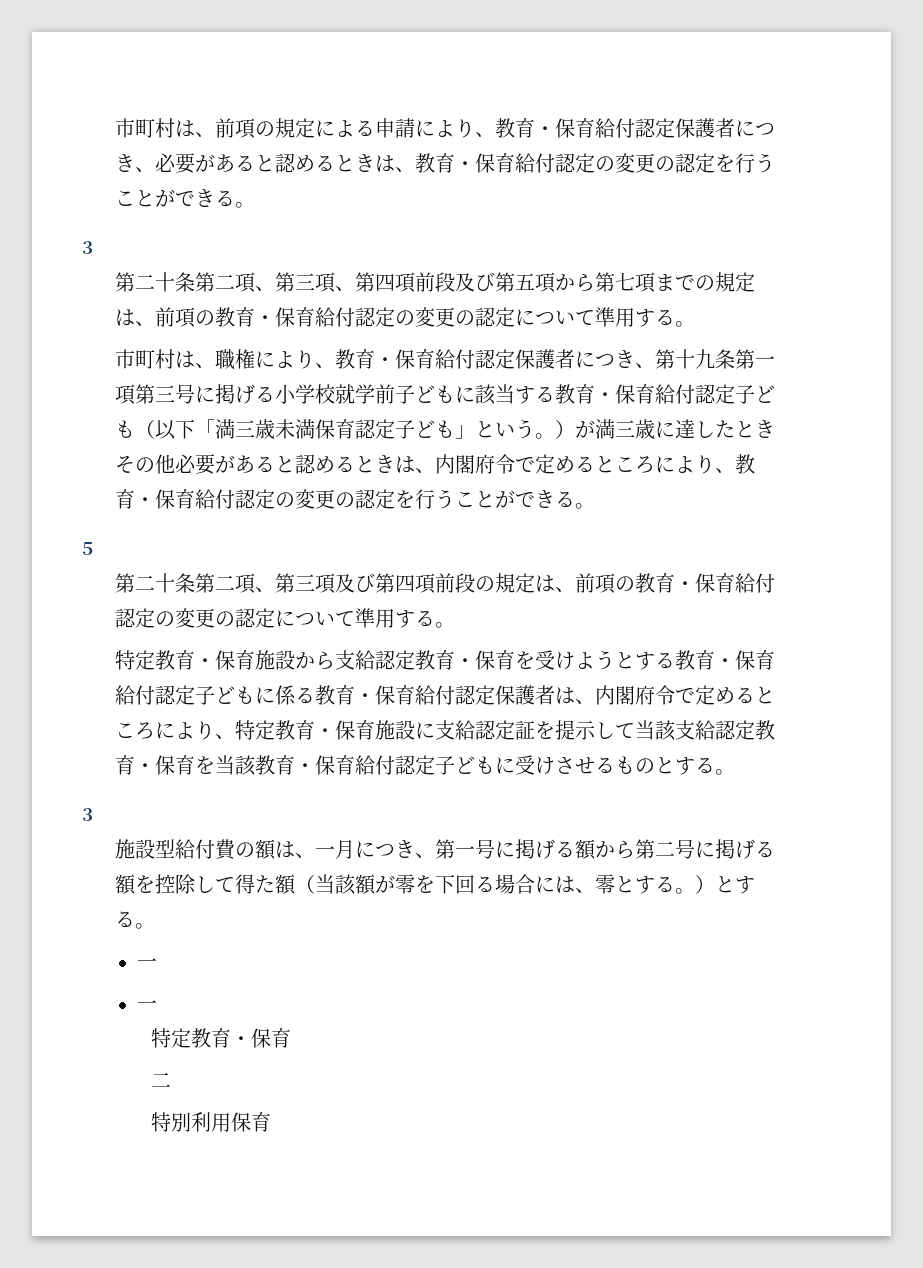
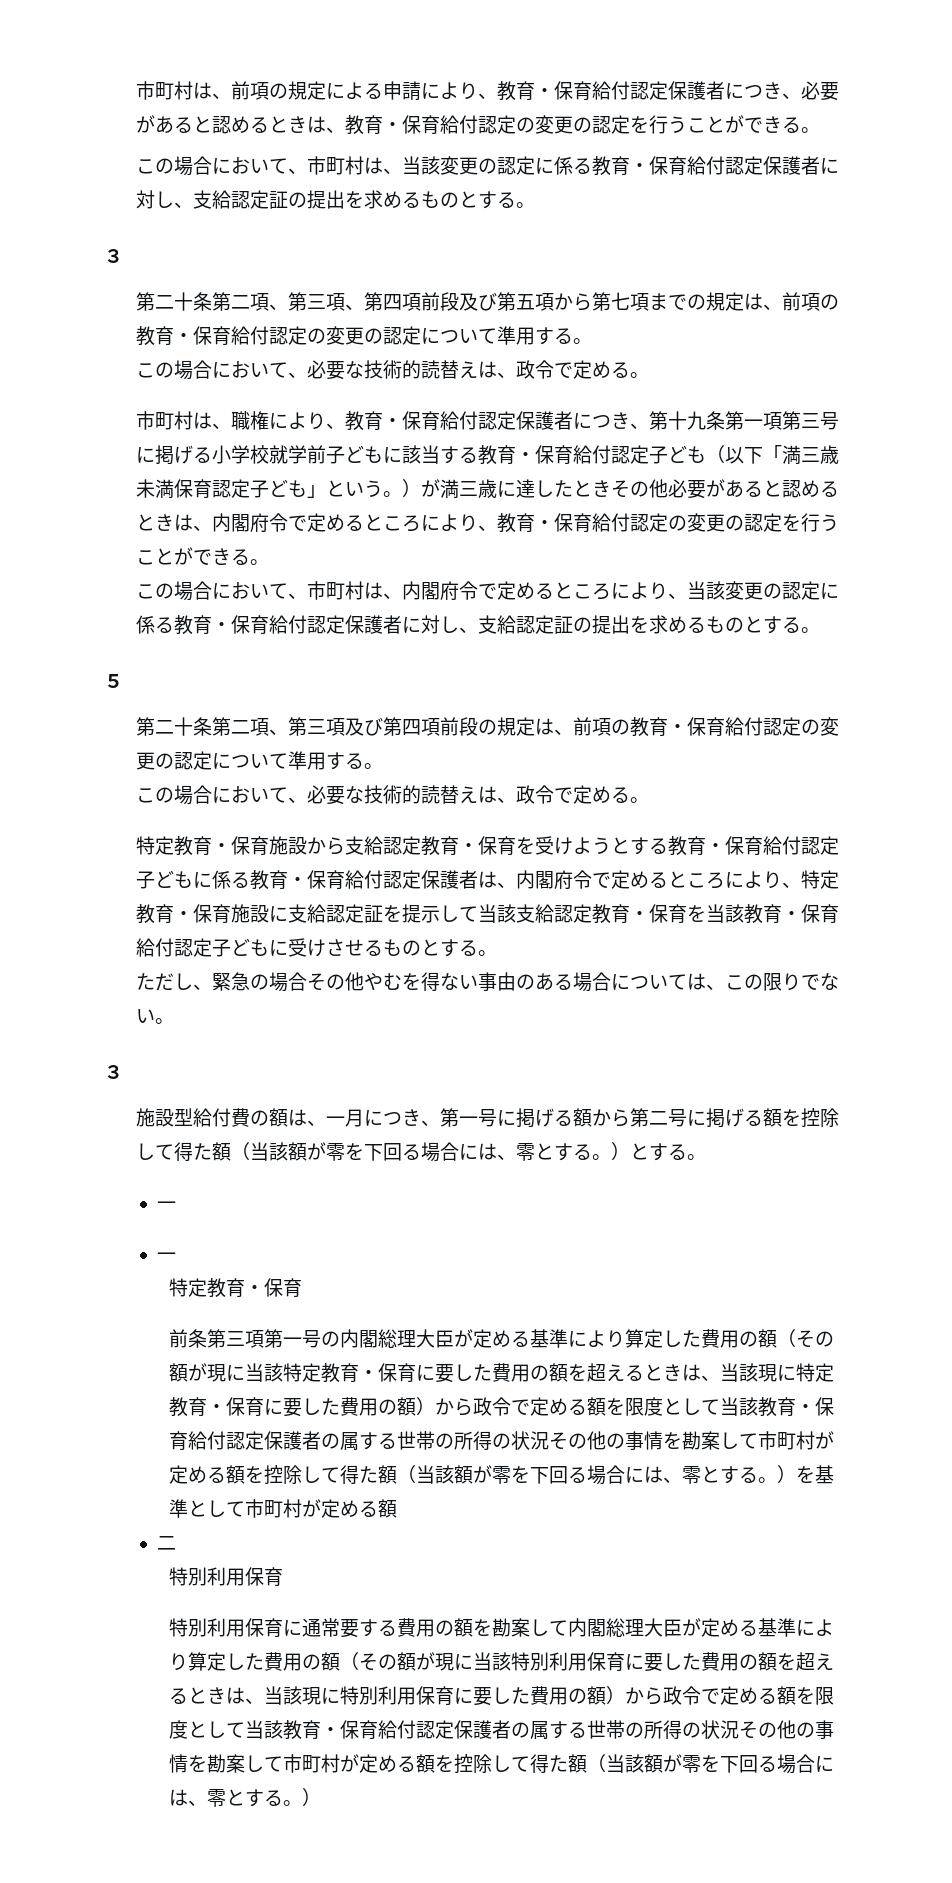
(256, 205) none -> [136,156,840,176] [136,190,536,209] // この場合において、市町村は、当該変更の認定に係る教育・保育給付認定保護者に対し、支給認定証の提出を求めるものとする。
(696, 324) none -> [136,360,650,380] // この場合において、必要な技術的読替えは、政令で定める。
(596, 506) none -> [136,581,840,601] [136,615,821,635] // この場合において、市町村は、内閣府令で定めるところにより、当該変更の認定に係る教育・保育給付認定保護者に対し、支給認定証の提出を求めるものとする。
(456, 625) none -> [136,785,650,805] // この場合において、必要な技術的読替えは、政令で定める。
(736, 772) none -> [136,972,840,992] [136,1009,175,1024] // ただし、緊急の場合その他やむを得ない事由のある場合については、この限りでない。
[151,1072,172,1088] [151,1112,272,1132] 二 // 特別利用保育 -> [168,1329,834,1348] [168,1363,834,1383] [168,1397,834,1417] [168,1431,834,1451] [168,1465,834,1485] [168,1499,397,1518] [157,1536,177,1550] [168,1567,283,1586] [168,1618,834,1638] [168,1652,834,1672] [168,1686,834,1706] [168,1720,834,1740] [168,1754,834,1774] [168,1788,321,1807] 前条第三項第一号の内閣総理大臣が定める基準により算定した費用の額（その額が現に当該特定教育・保育に要した費用の額を超えるときは、当該現に特定教育・保育に要した費用の額）から政令で定める額を限度として当該教育・保育給付認定保護者の属する世帯の所得の状況その他の事情を勘案して市町村が定める額を控除して得た額（当該額が零を下回る場合には、零とする。）を基準として市町村が定める額 // 二 // 特別利用保育 // 特別利用保育に通常要する費用の額を勘案して内閣総理大臣が定める基準により算定した費用の額（その額が現に当該特別利用保育に要した費用の額を超えるときは、当該現に特別利用保育に要した費用の額）から政令で定める額を限度として当該教育・保育給付認定保護者の属する世帯の所得の状況その他の事情を勘案して市町村が定める額を控除して得た額（当該額が零を下回る場合には、零とする。）

